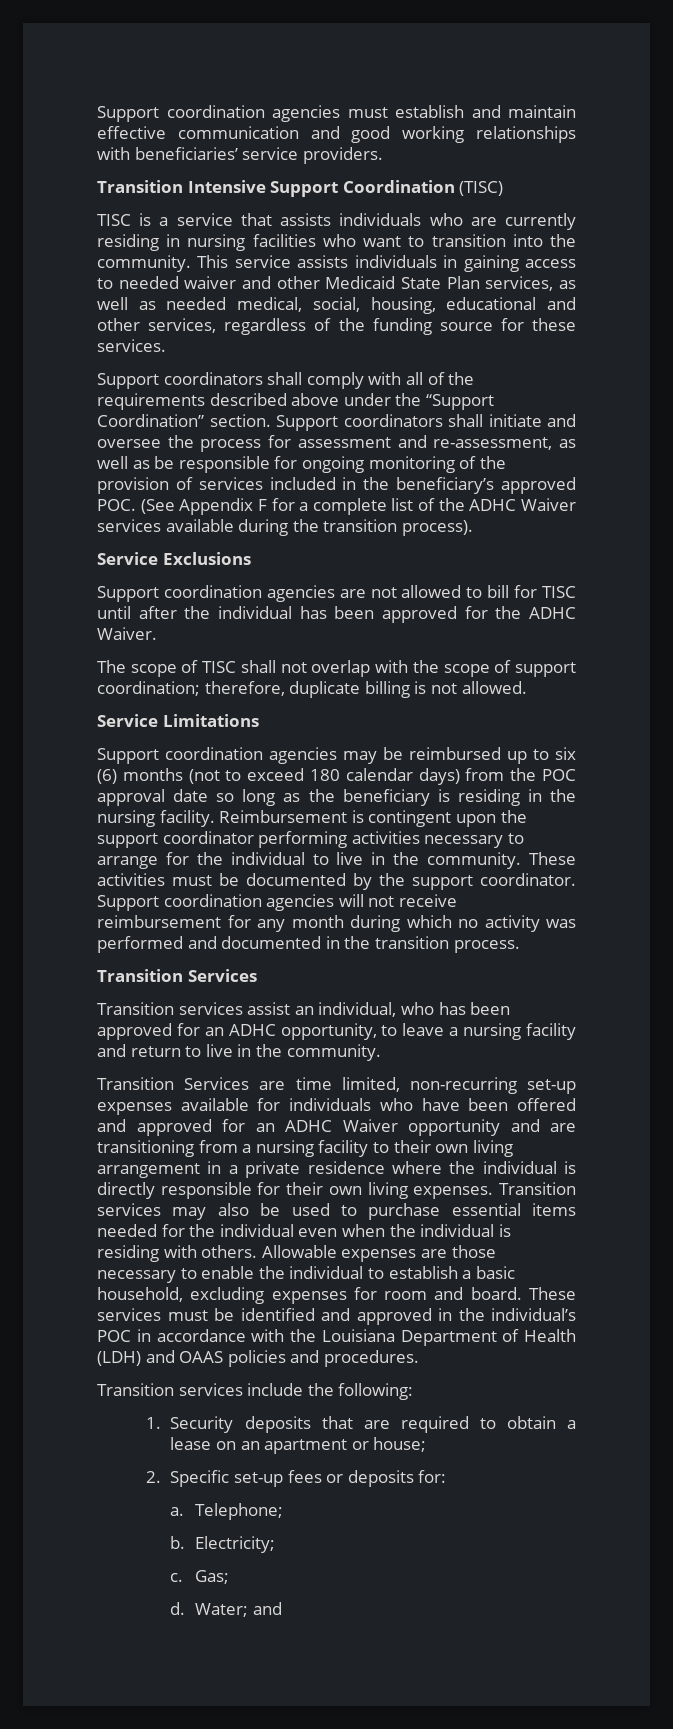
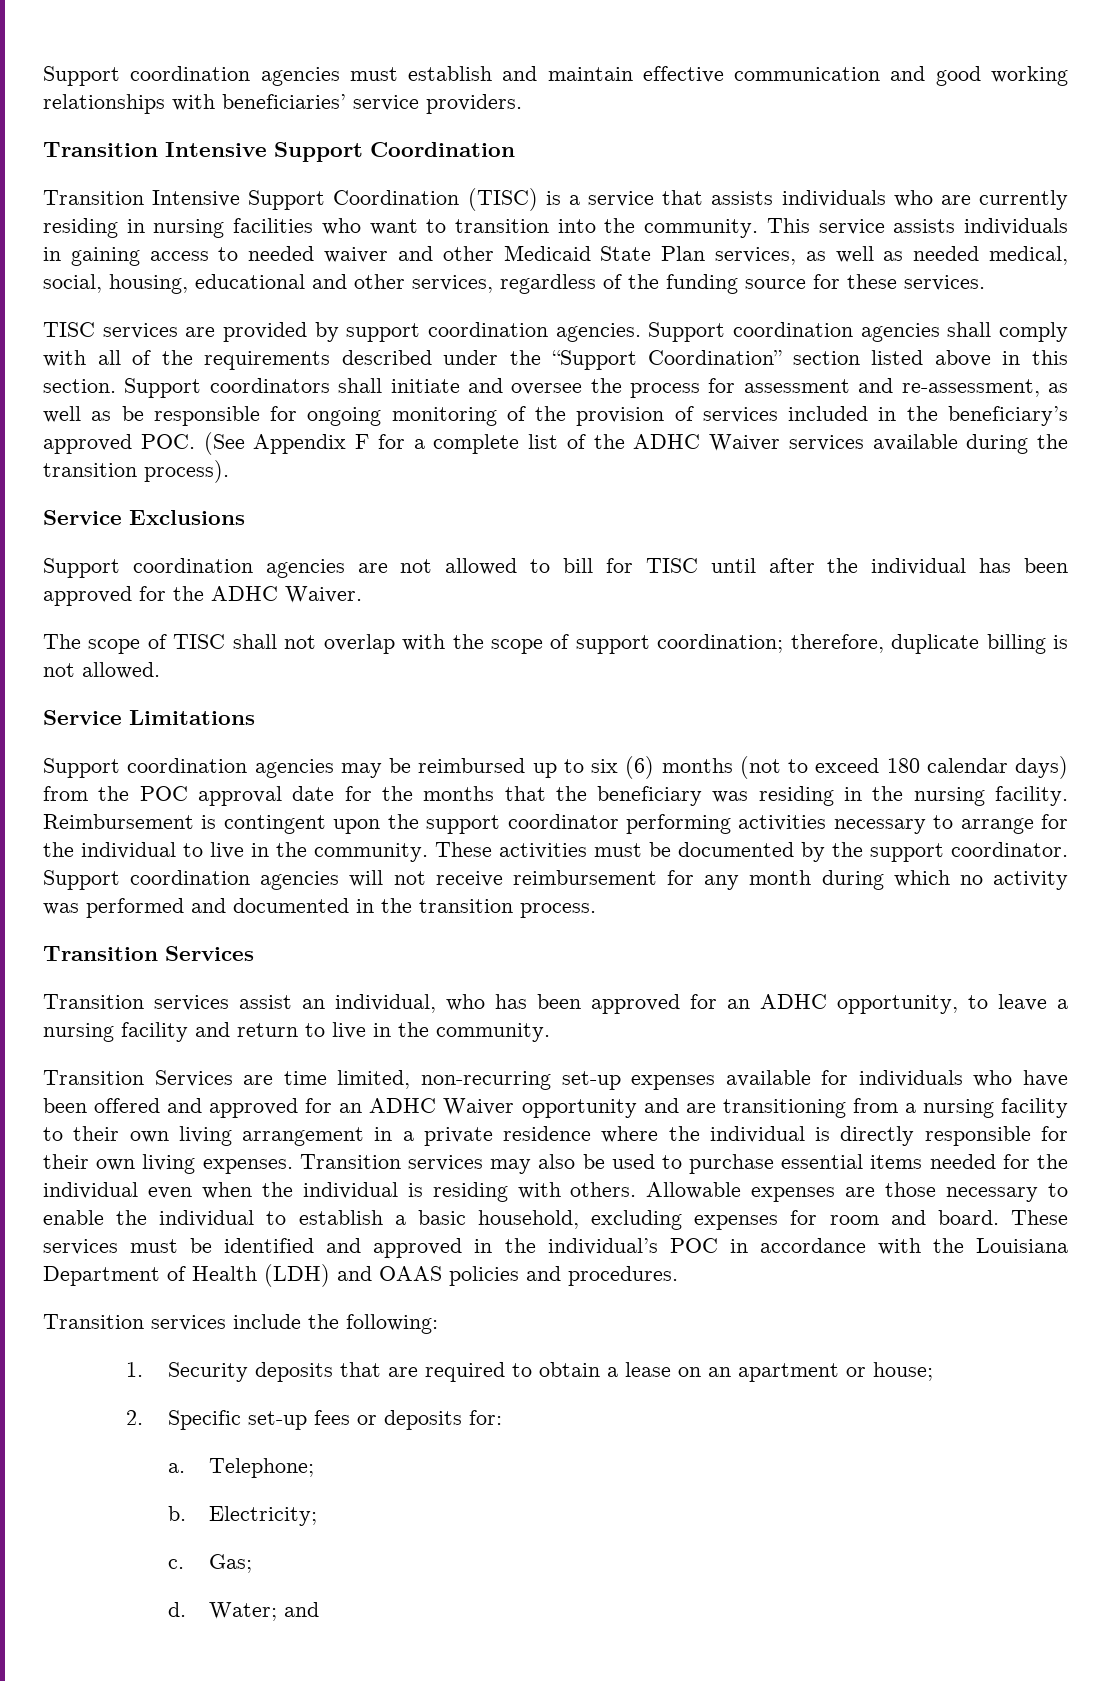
(455, 186) none -> [43,190,460,210] // Transition Intensive Support Coordination
[97,214,131,226] // TISC -> (538, 199) none
[97,372,263,389] Support coordinators -> [43,322,940,342] TISC services are provided by support coordination agencies. Support coordination agencies
[291,393,340,406] above -> (432, 357) none
(204, 420) none -> [792,350,1068,367] section listed above in this
[216,789,301,806] so long as -> [344,786,546,801] for the months that
[437,789,450,802] is -> [712,791,749,803] was

